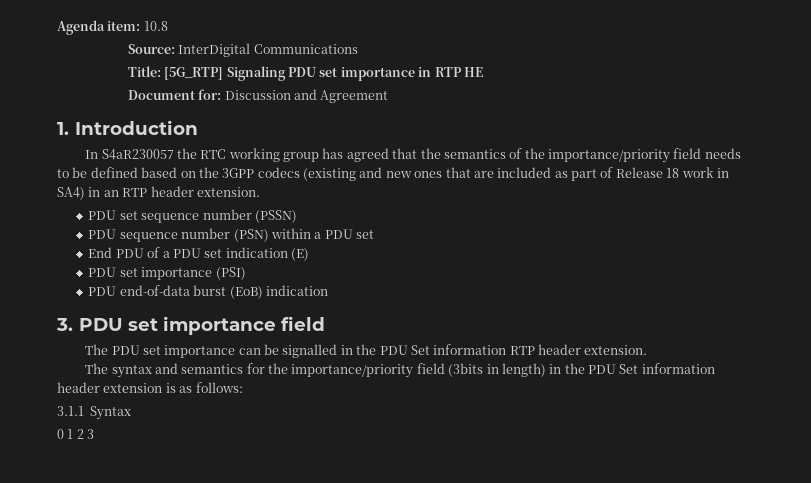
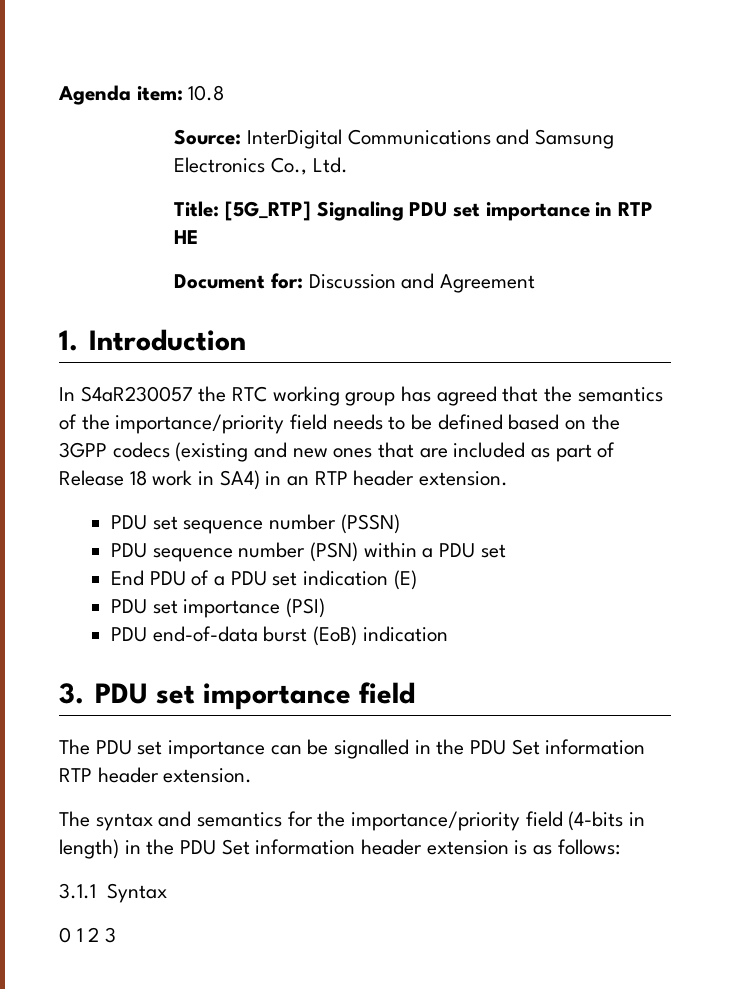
(358, 49) none -> [496,129,614,149] [174,157,348,175] and Samsung Electronics Co., Ltd.
[448,363,484,377] (3bits -> [568,811,624,831] (4-bits

